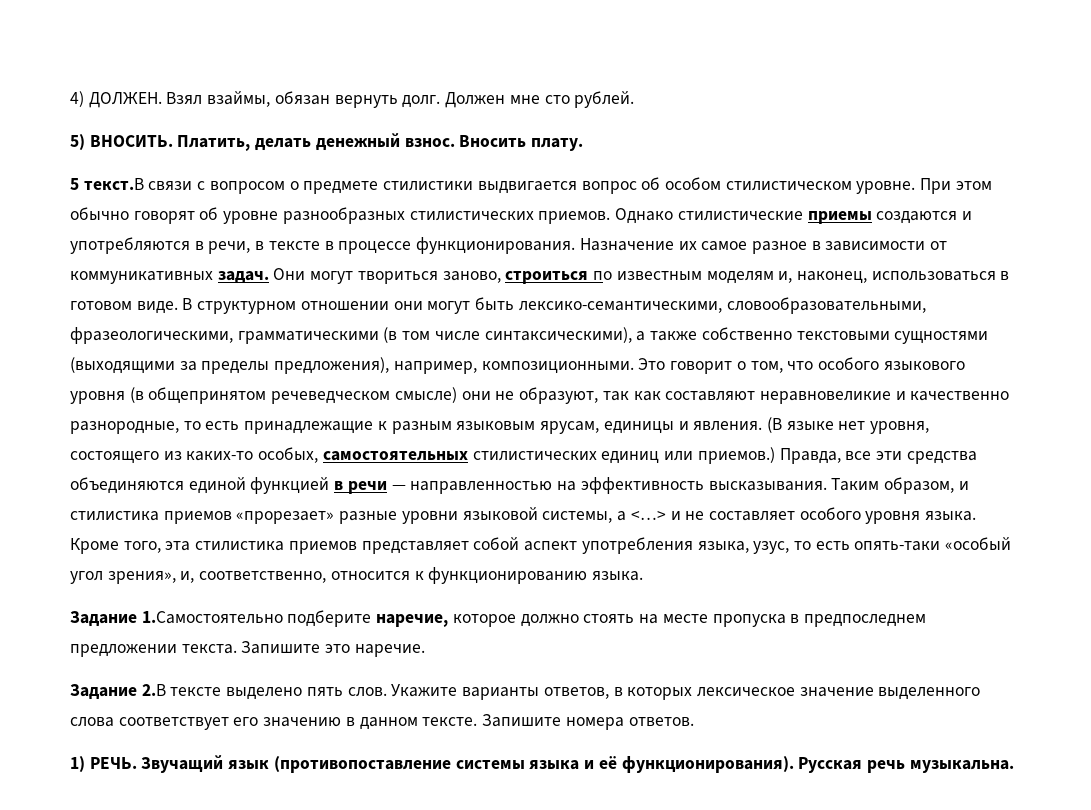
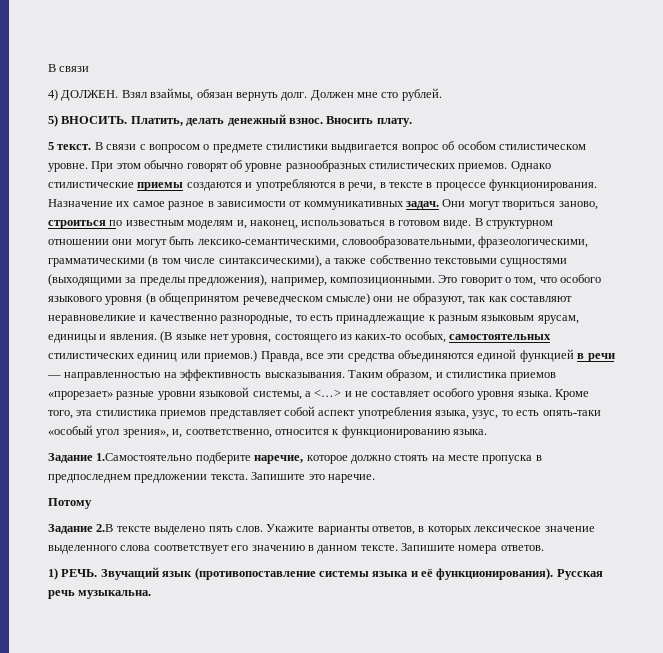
(70, 99) none -> [48,64,90,72] В связи //
[83,178,144,190] текст.В -> [57,142,103,150] текст. В
(425, 650) none -> [48,498,92,509] // Потому

